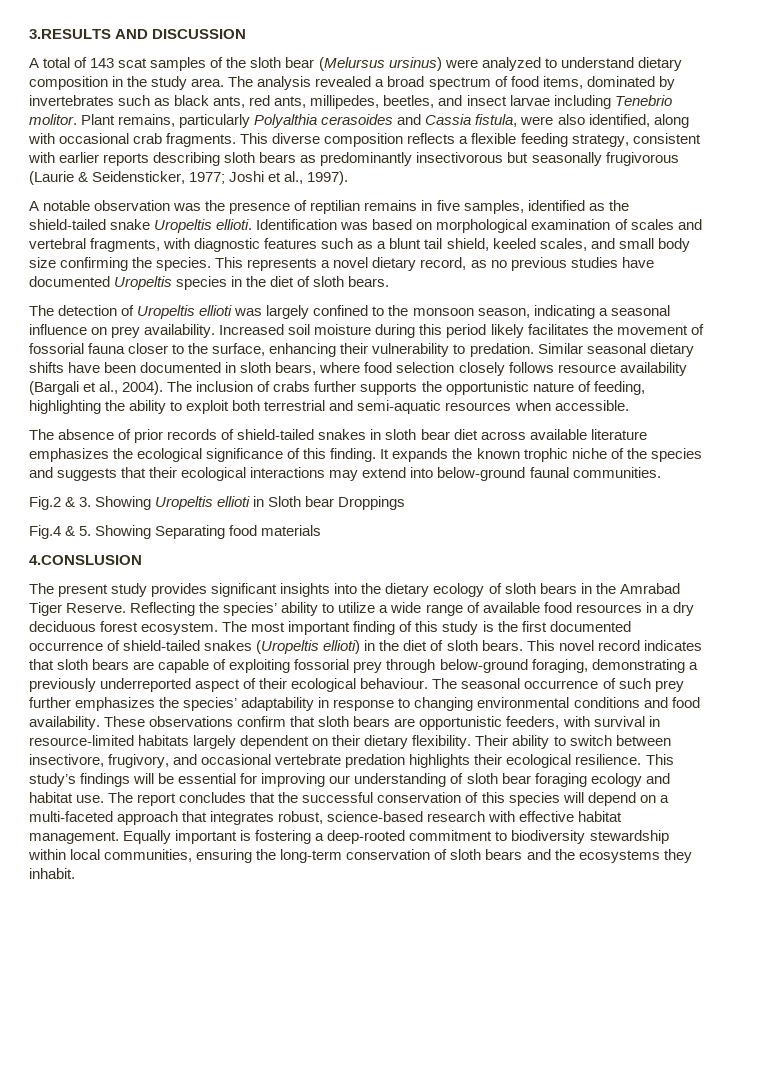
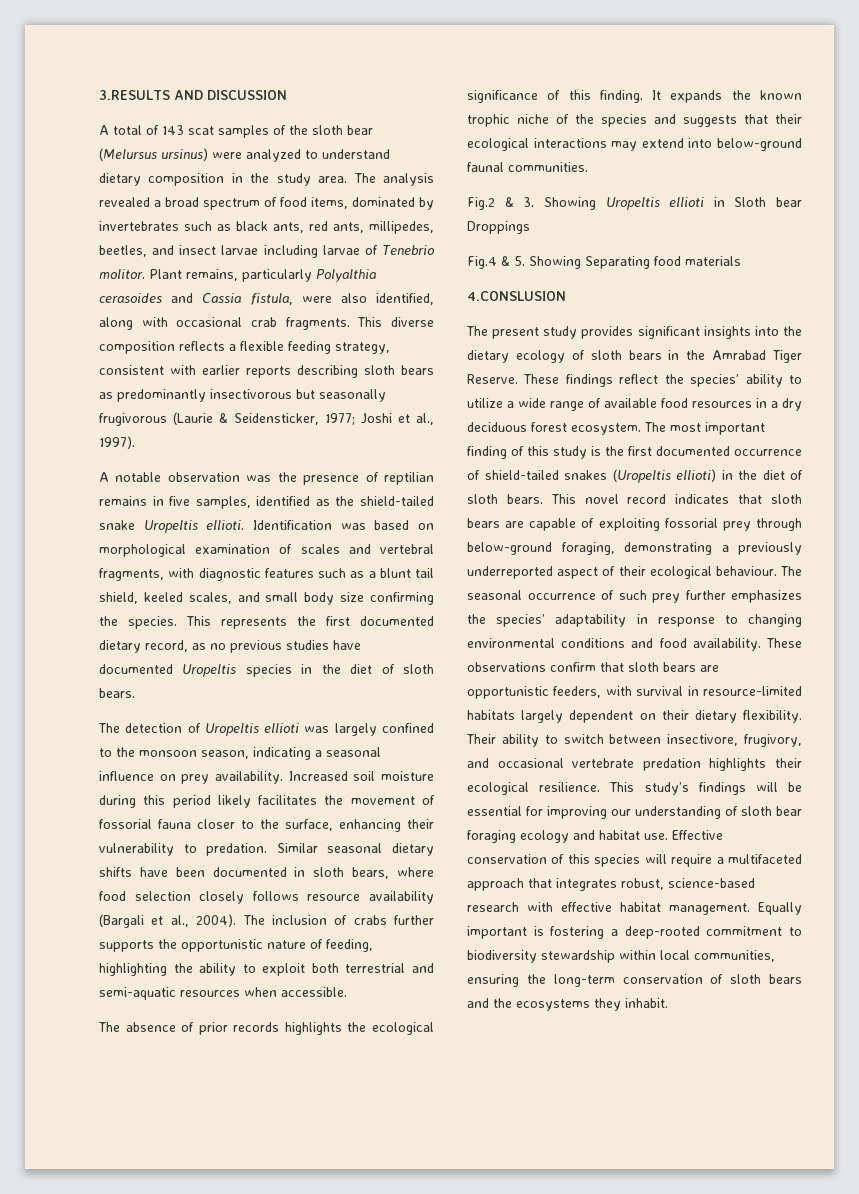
(611, 102) none -> [322,245,378,255] larvae of
[321,257,369,268] a novel -> [297,616,434,626] the first documented
[221,429,647,440] [29,448,109,462] of shield-tailed snakes in sloth bear diet across available literature emphasizes -> [284,1022,342,1035] highlights
[130,602,196,616] Reflecting -> [523,374,659,387] These findings reflect
[108,792,374,806] The report concludes that the successful -> [672,830,723,840] Effective
[587,792,669,806] [29,811,113,822] depend on a multi-faceted -> [671,854,802,867] require a multifaceted

